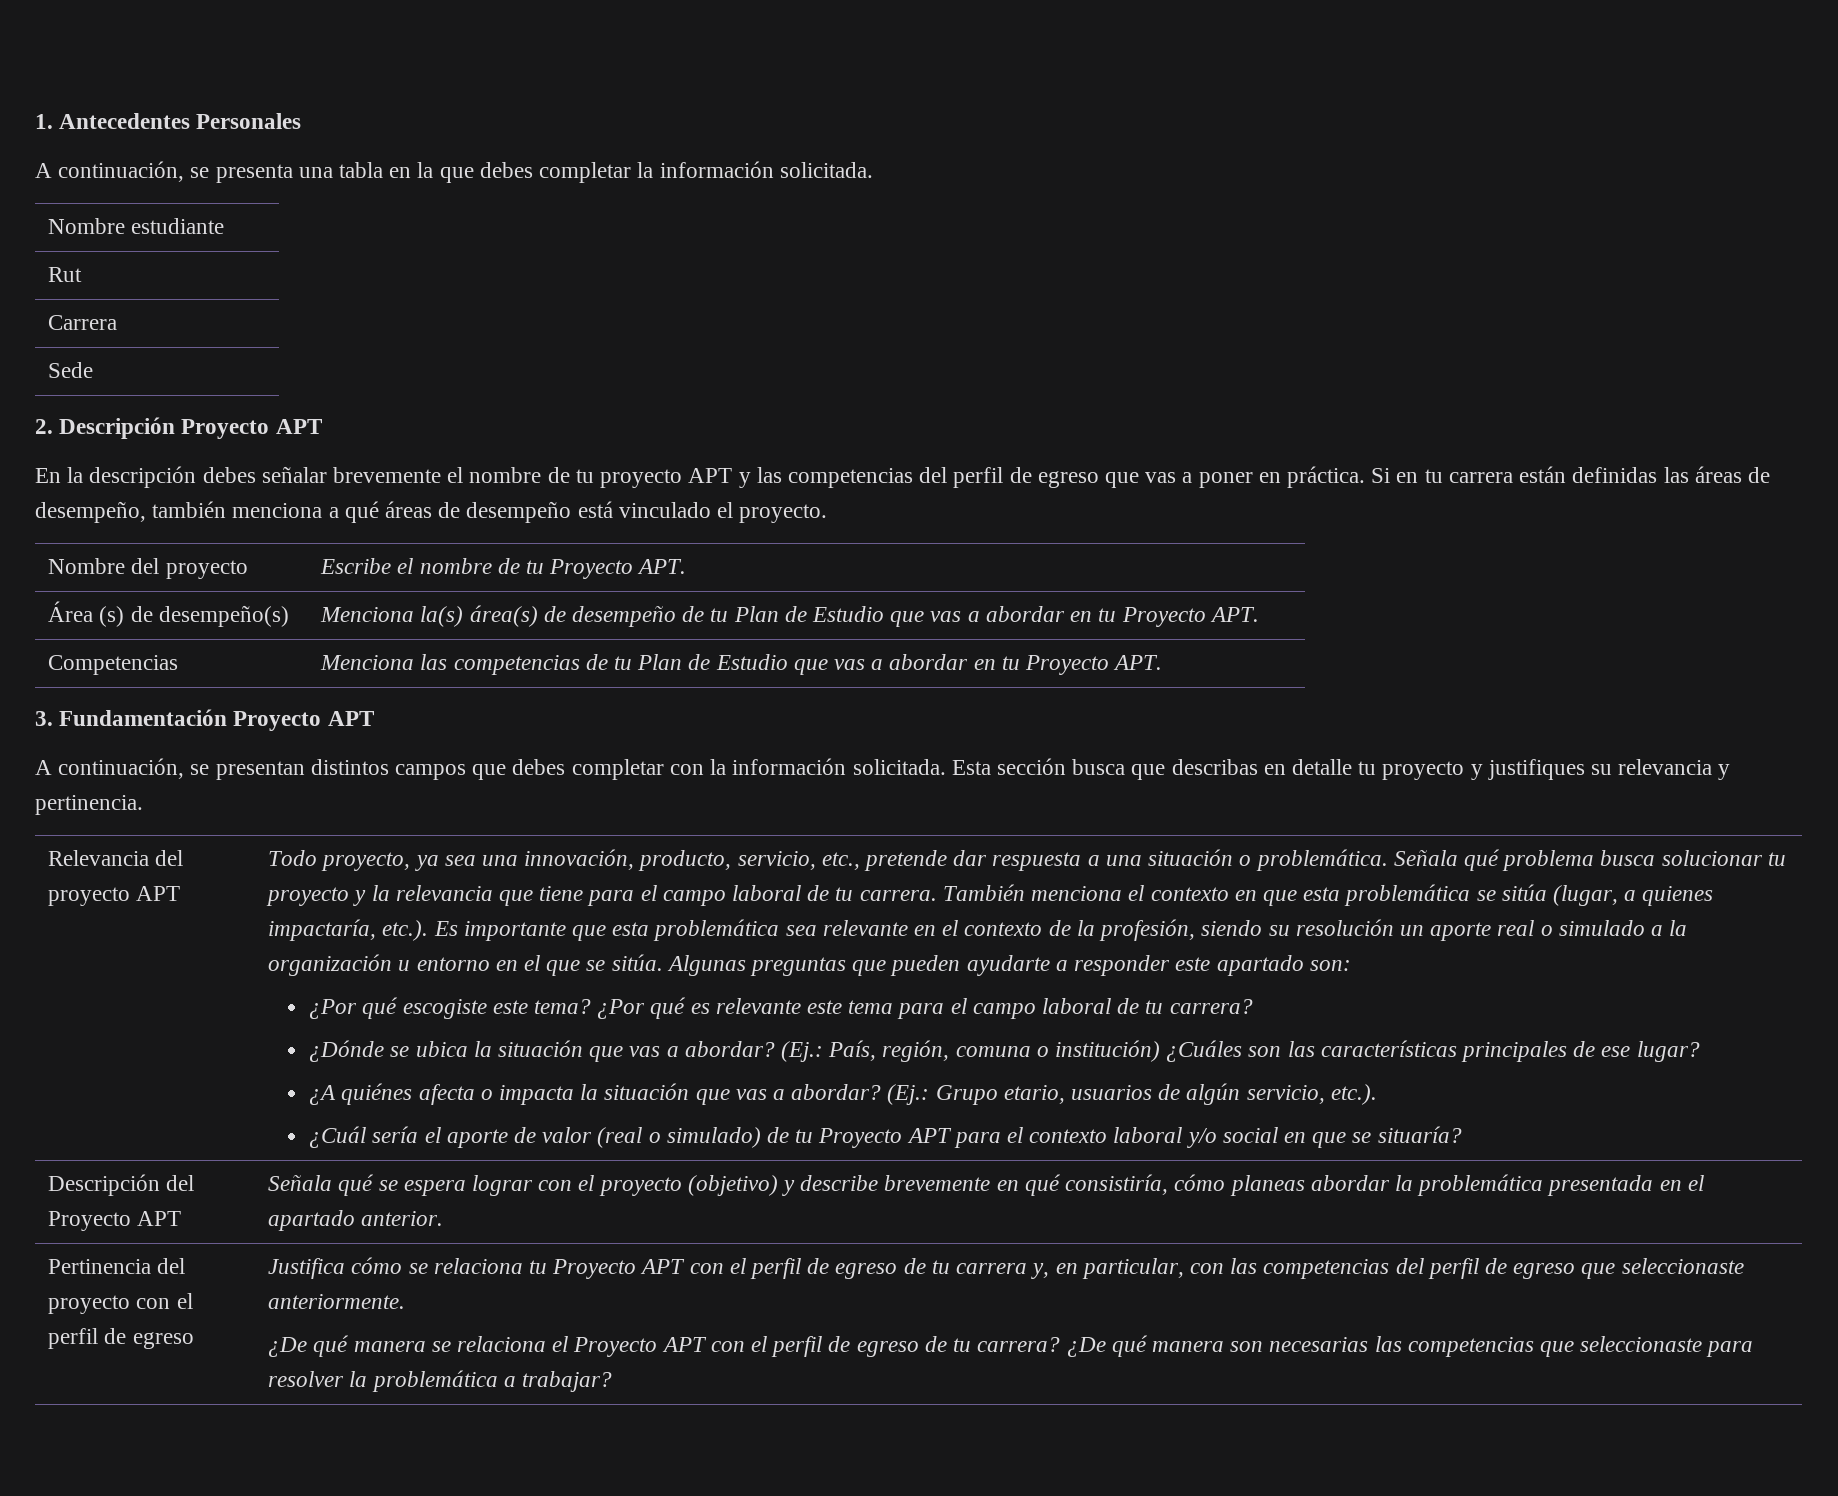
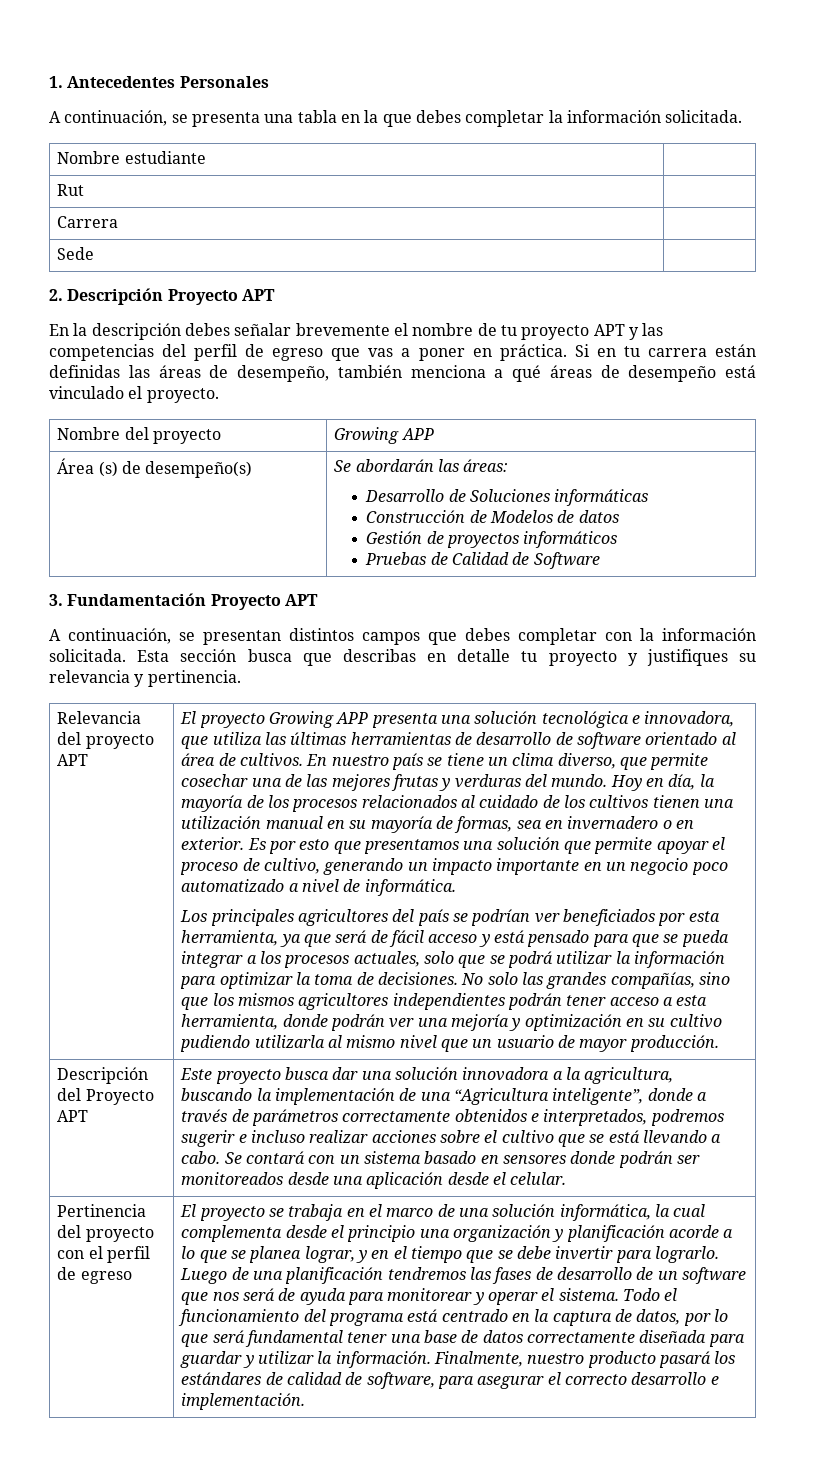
[320,558,687,579] [48,601,289,627] [320,605,1259,627] [48,655,179,675] [320,654,1163,675] Escribe el nombre de tu Proyecto APT. // Área (s) de desempeño(s) | Menciona la(s) área(s) de desempeño de tu Plan de Estudio que vas a abordar en tu Proyecto APT. // Competencias | Menciona las competencias de tu Plan de Estudio que vas a abordar en tu Proyecto APT. -> [334,427,434,444] [57,458,253,478] [334,459,509,472] [365,489,649,506] [366,510,619,523] [366,531,618,548] [365,552,600,569] Growing APP // Área (s) de desempeño(s) | Se abordarán las áreas: // Desarrollo de Soluciones informáticas // Construcción de Modelos de datos // Gestión de proyectos informáticos // Pruebas de Calidad de Software
[268,849,1786,871] [266,884,1714,906] [268,919,1688,941] [268,954,1351,976] [309,997,1253,1019] [309,1040,1700,1062] [309,1083,1377,1105] [309,1126,1462,1148] [48,1174,195,1196] [48,1211,182,1231] [268,1174,1704,1196] [268,1210,444,1231] Todo proyecto, ya sea una innovación, producto, servicio, etc., pretende dar respuesta a una situación o problemática. Señala qué problema busca solucionar tu proyecto y la relevancia que tiene para el campo laboral de tu carrera. También menciona el contexto en que esta problemática se sitúa (lugar, a quienes impactaría, etc.). Es importante que esta problemática sea relevante en el contexto de la profesión, siendo su resolución un aporte real o simulado a la organización u entorno en el que se sitúa. Algunas preguntas que pueden ayudarte a responder este apartado son: // ¿Por qué escogiste este tema? ¿Por qué es relevante este tema para el campo laboral de tu carrera? // ¿Dónde se ubica la situación que vas a abordar? (Ej.: País, región, comuna o institución) ¿Cuáles son las características principales de ese lugar? // ¿A quiénes afecta o impacta la situación que vas a abordar? (Ej.: Grupo etario, usuarios de algún servicio, etc.). // ¿Cuál sería el aporte de valor (real o simulado) de tu Proyecto APT para el contexto laboral y/o social en que se situaría? // Descripción del Proyecto APT | Señala qué se espera lograr con el proyecto (objetivo) y describe brevemente en qué consistiría, cómo planeas abordar la problemática presentada en el apartado anterior. -> [180,711,735,728] [181,732,736,749] [181,753,709,770] [181,774,715,791] [181,795,734,812] [181,816,694,833] [181,837,725,854] [180,858,728,875] [181,879,456,896] [180,909,720,926] [181,930,729,947] [181,951,725,968] [180,972,730,989] [181,993,708,1010] [181,1014,722,1031] [180,1035,719,1052] [57,1067,149,1084] [57,1088,154,1105] [57,1110,89,1122] [180,1067,674,1084] [181,1088,708,1105] [181,1109,724,1126] [181,1130,722,1147] [181,1151,700,1168] [181,1172,567,1189] El proyecto Growing APP presenta una solución tecnológica e innovadora, que utiliza las últimas herramientas de desarrollo de software orientado al área de cultivos. En nuestro país se tiene un clima diverso, que permite cosechar una de las mejores frutas y verduras del mundo. Hoy en día, la mayoría de los procesos relacionados al cuidado de los cultivos tienen una utilización manual en su mayoría de formas, sea en invernadero o en exterior. Es por esto que presentamos una solución que permite apoyar el proceso de cultivo, generando un impacto importante en un negocio poco automatizado a nivel de informática. // Los principales agricultores del país se podrían ver beneficiados por esta herramienta, ya que será de fácil acceso y está pensado para que se pueda integrar a los procesos actuales, solo que se podrá utilizar la información para optimizar la toma de decisiones. No solo las grandes compañías, sino que los mismos agricultores independientes podrán tener acceso a esta herramienta, donde podrán ver una mejoría y optimización en su cultivo pudiendo utilizarla al mismo nivel que un usuario de mayor producción. // Descripción del Proyecto APT | Este proyecto busca dar una solución innovadora a la agricultura, buscando la implementación de una “Agricultura inteligente”, donde a través de parámetros correctamente obtenidos e interpretados, podremos sugerir e incluso realizar acciones sobre el cultivo que se está llevando a cabo. Se contará con un sistema basado en sensores donde podrán ser monitoreados desde una aplicación desde el celular.
[268,1257,1744,1279] [268,1294,406,1309] [268,1335,1754,1357] [268,1370,613,1392] Justifica cómo se relaciona tu Proyecto APT con el perfil de egreso de tu carrera y, en particular, con las competencias del perfil de egreso que seleccionaste anteriormente. // ¿De qué manera se relaciona el Proyecto APT con el perfil de egreso de tu carrera? ¿De qué manera son necesarias las competencias que seleccionaste para resolver la problemática a trabajar? -> [180,1204,706,1221] [181,1225,734,1242] [181,1246,719,1263] [180,1267,746,1284] [181,1288,678,1305] [178,1309,728,1326] [181,1330,745,1347] [180,1351,736,1368] [181,1372,719,1389] [181,1393,306,1410] El proyecto se trabaja en el marco de una solución informática, la cual complementa desde el principio una organización y planificación acorde a lo que se planea lograr, y en el tiempo que se debe invertir para lograrlo. Luego de una planificación tendremos las fases de desarrollo de un software que nos será de ayuda para monitorear y operar el sistema. Todo el funcionamiento del programa está centrado en la captura de datos, por lo que será fundamental tener una base de datos correctamente diseñada para guardar y utilizar la información. Finalmente, nuestro producto pasará los estándares de calidad de software, para asegurar el correcto desarrollo e implementación.

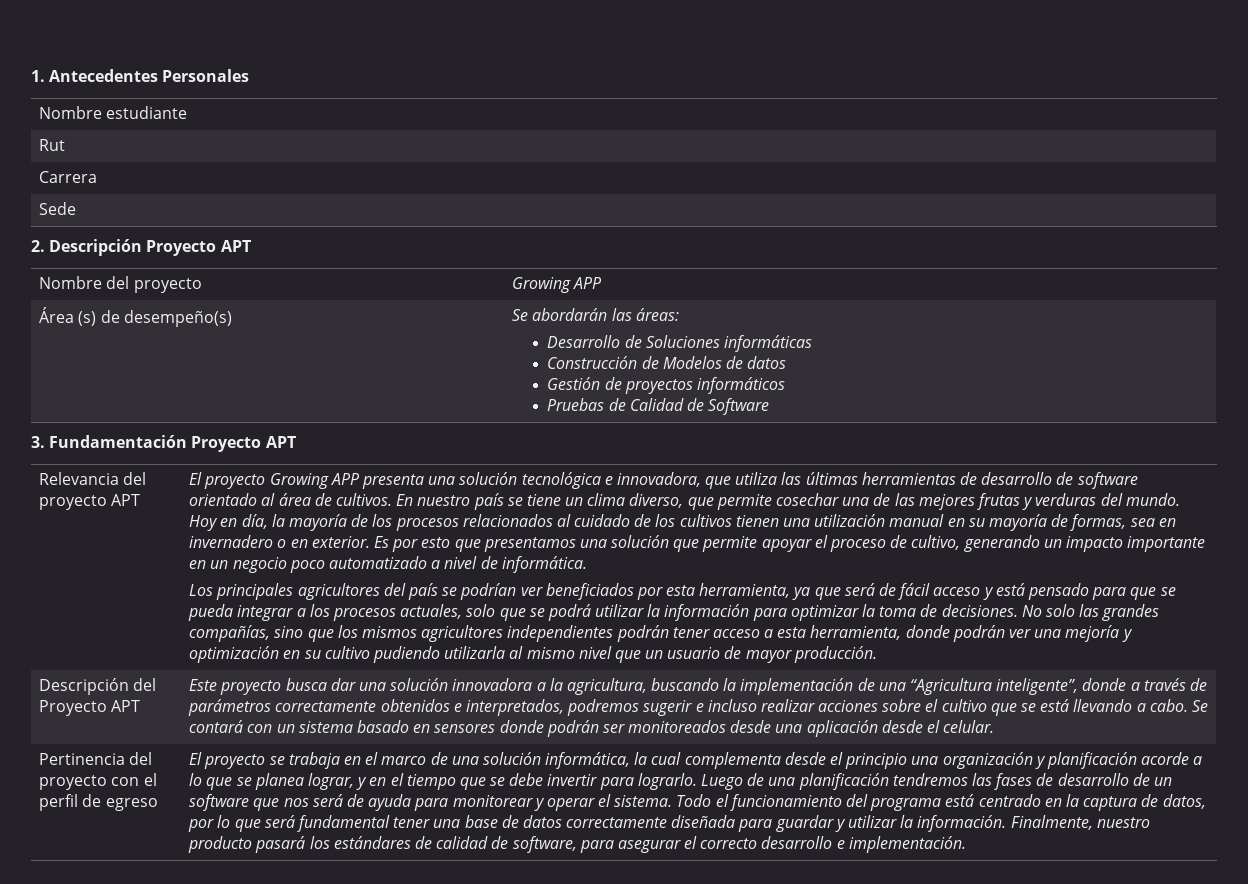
[49,110,743,127] // A continuación, se presenta una tabla en la que debes completar la información solicitada. -> (250, 75) none
[49,323,664,340] [49,344,757,361] [49,365,756,382] [49,386,219,403] // En la descripción debes señalar brevemente el nombre de tu proyecto APT y las competencias del perfil de egreso que vas a poner en práctica. Si en tu carrera están definidas las áreas de desempeño, también menciona a qué áreas de desempeño está vinculado el proyecto. -> (251, 246) none
[49,628,756,645] [49,649,756,666] [49,670,241,687] // A continuación, se presentan distintos campos que debes completar con la información solicitada. Esta sección busca que describas en detalle tu proyecto y justifiques su relevancia y pertinencia. -> (296, 442) none

